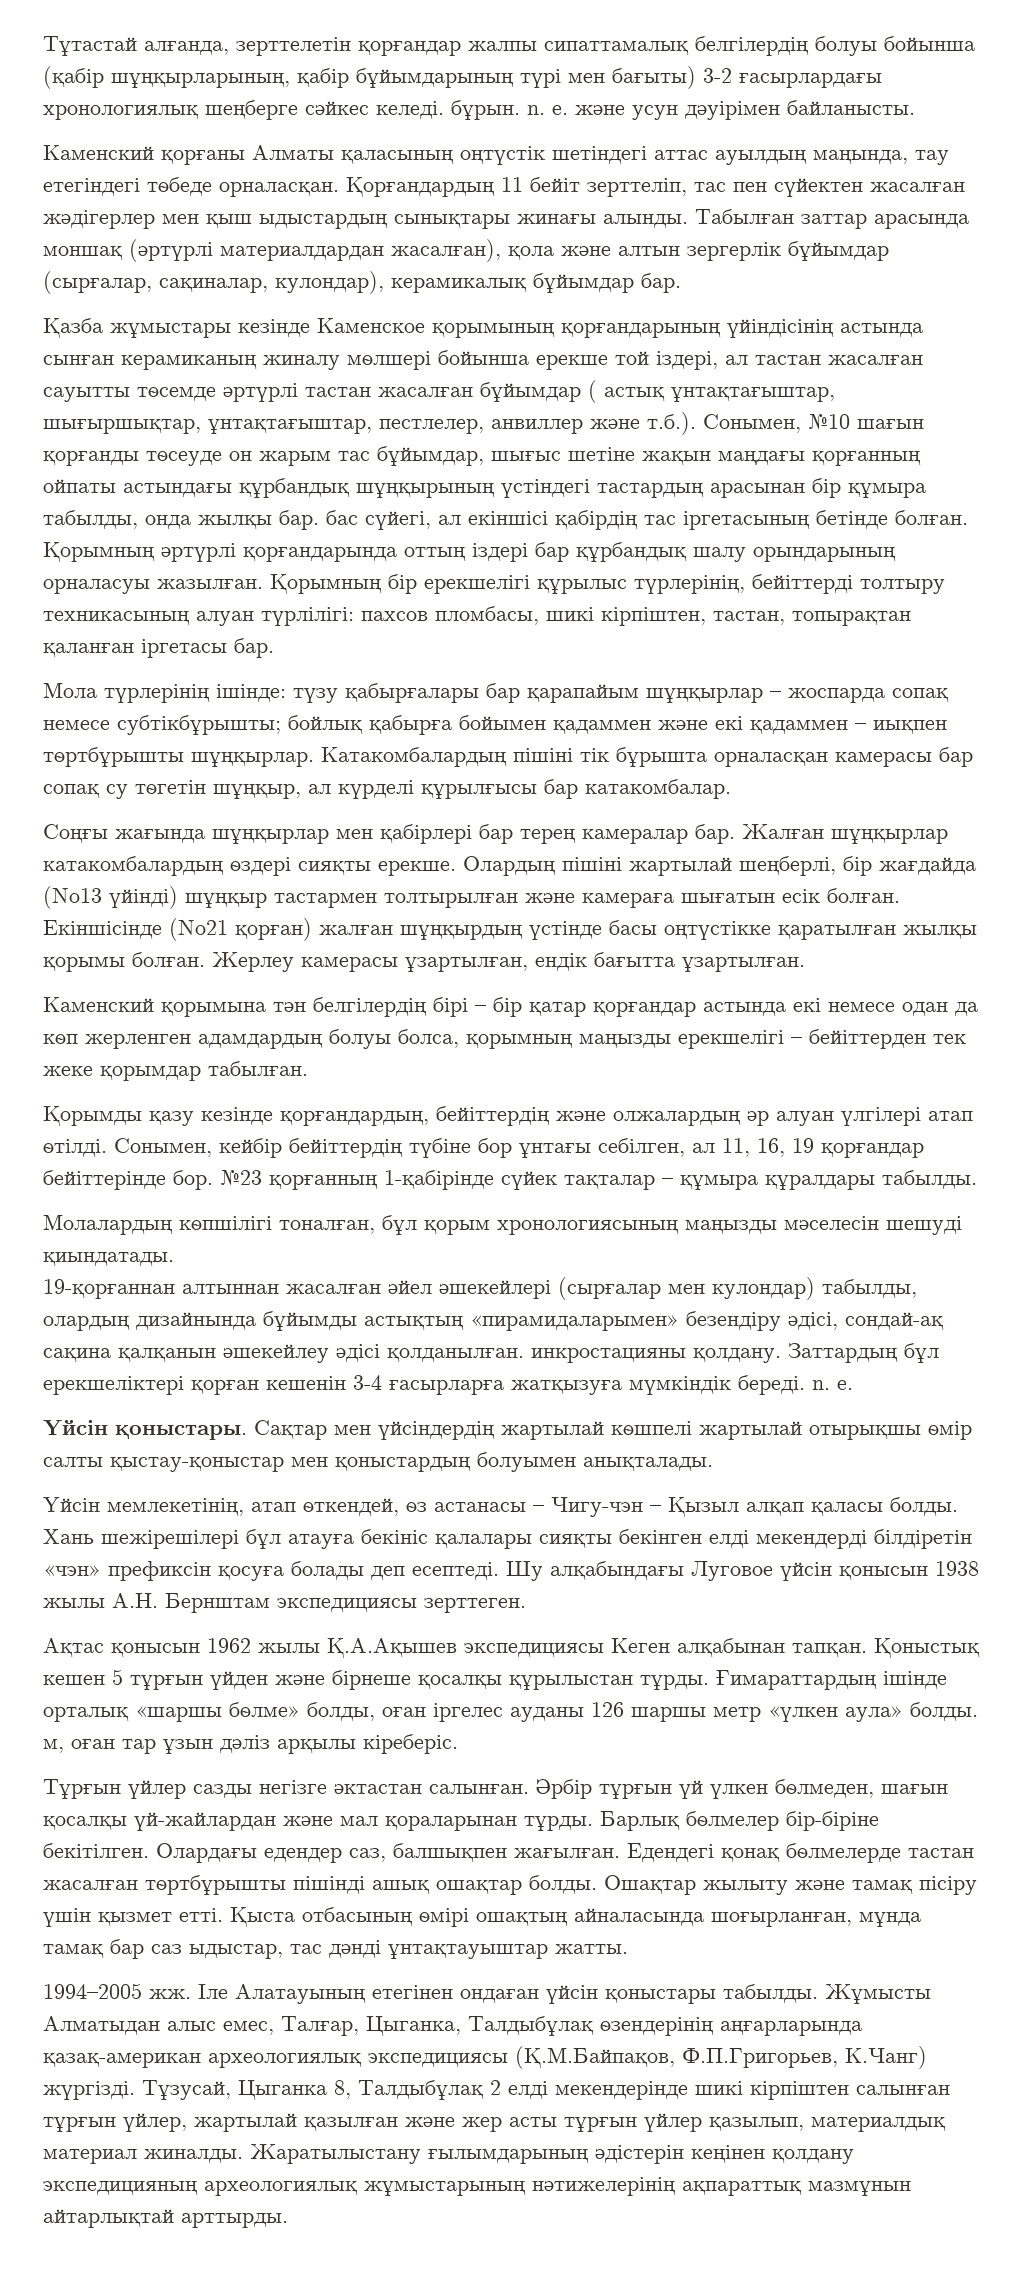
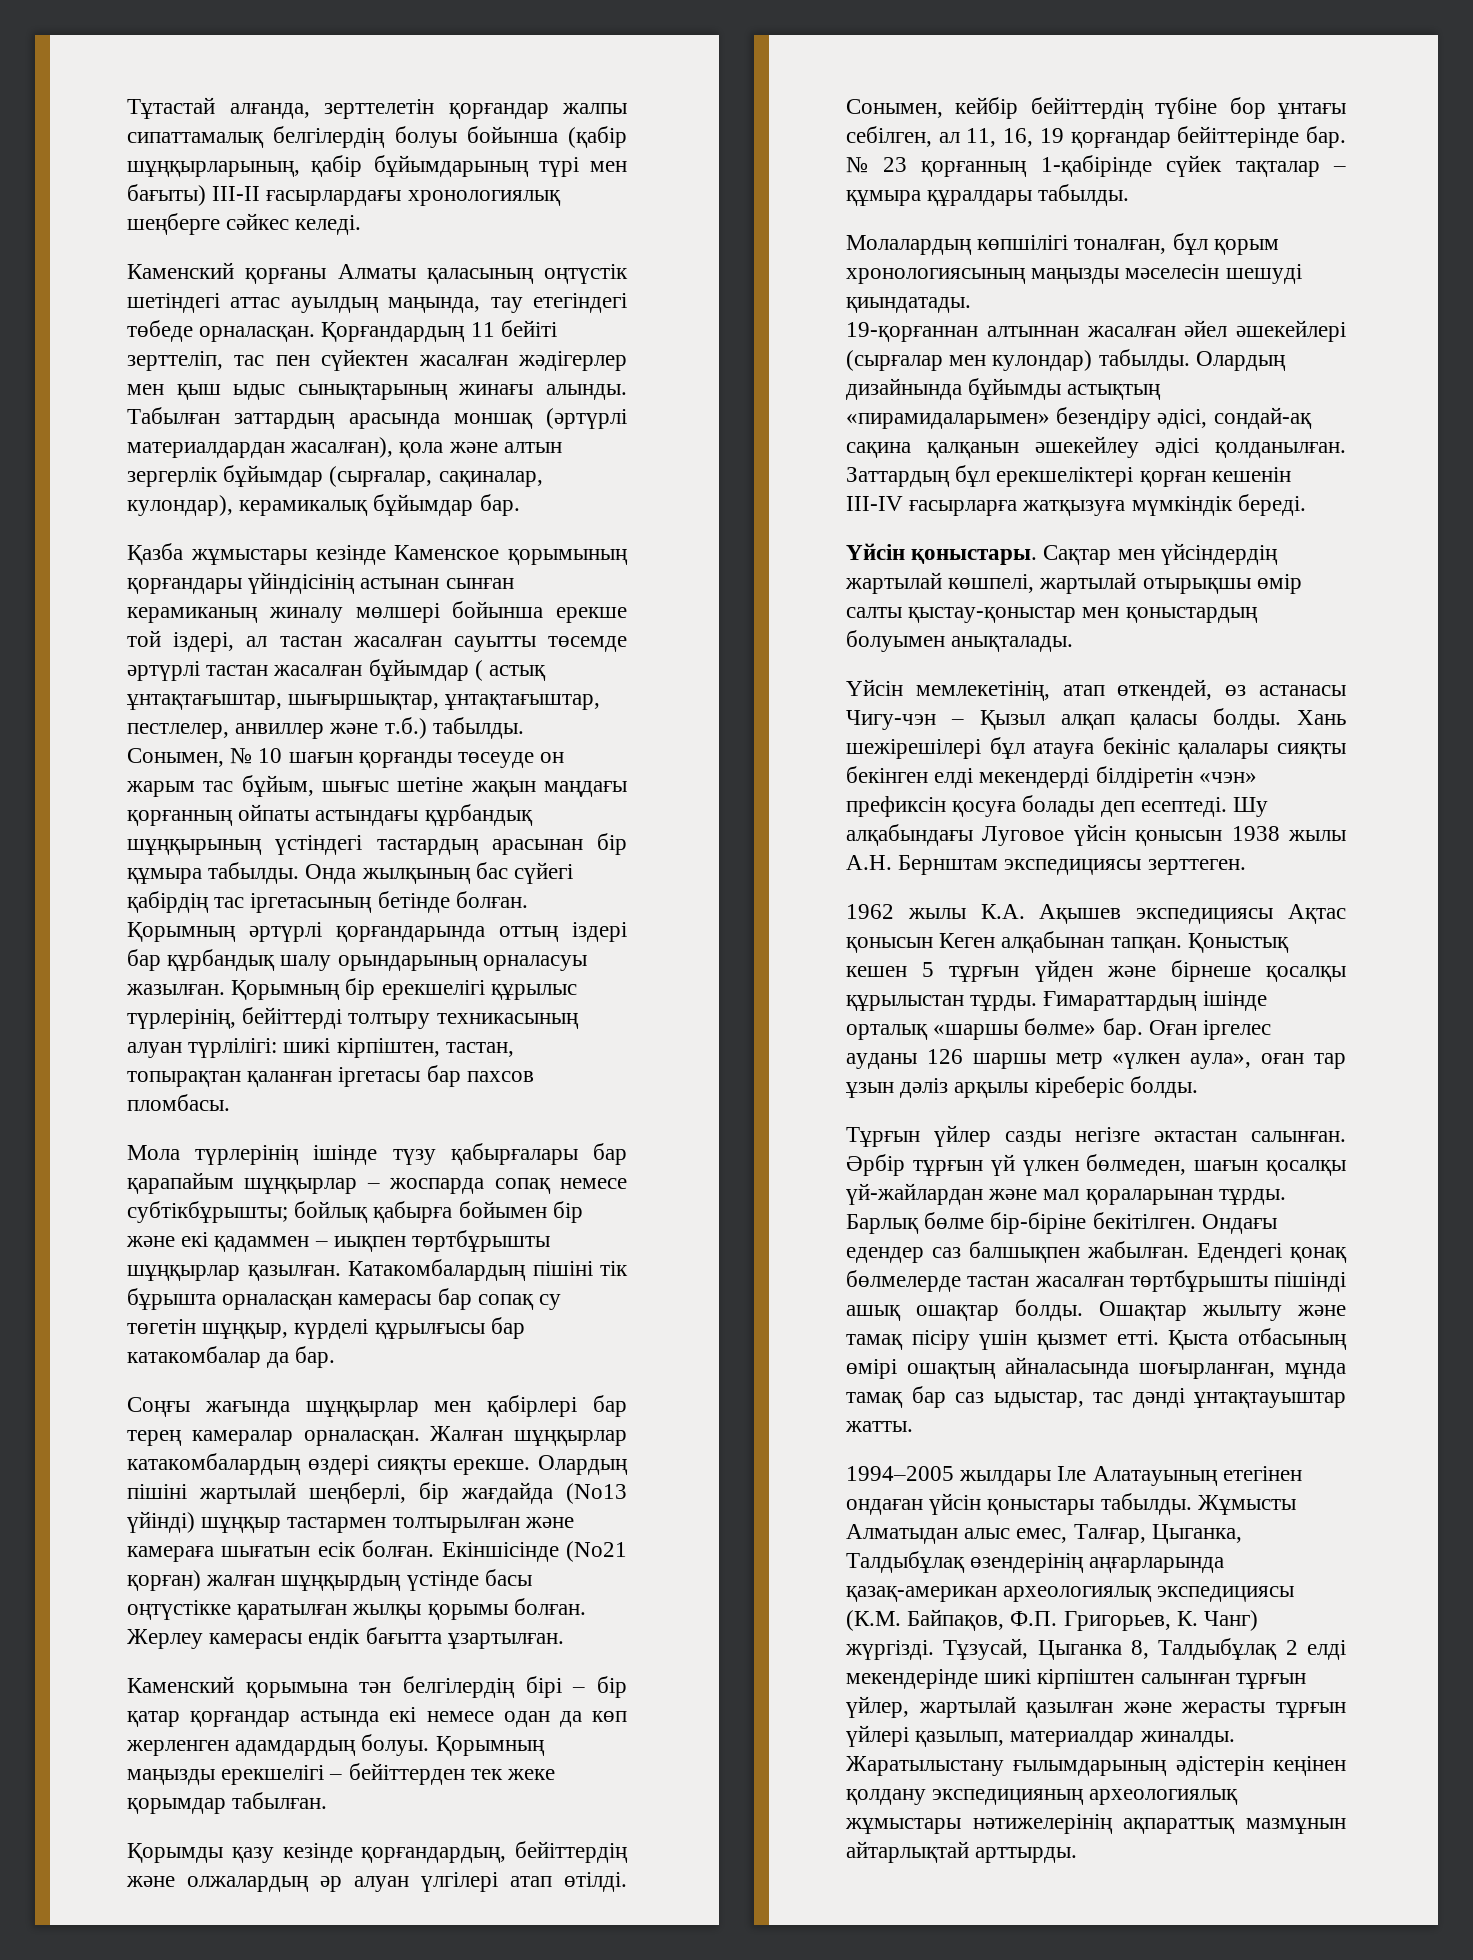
[703,68,732,83] 3-2 -> [212,186,261,201] III-II
[451,100,915,120] бұрын. n. e. және усун дәуірімен байланысты. -> (362, 225) none
[530,177,580,192] бейіт -> [500,320,557,337] бейіті
[259,214,510,229] ыдыстардың сынықтары -> [233,384,448,400] ыдыс сынықтарының
[801,214,867,229] заттар -> [234,413,336,429] заттардың
[561,319,923,338] қорғандарының үйіндісінің астында -> [127,572,440,594] қорғандары үйіндісінің астынан
[647,412,850,435] т.б.). Сонымен, №10 -> [384,717,524,739] [127,748,283,767] т.б.) табылды. Сонымен, № 10
[377,446,484,466] бұйымдар, -> [241,775,314,797] бұйым,
[43,510,548,530] табылды, онда жылқы бар. бас сүйегі, ал екіншісі -> [208,862,574,884] табылды. Онда жылқының бас сүйегі
[361,606,539,625] пахсов пломбасы, -> (278, 1048) none
[234,638,274,658] бар. -> [426,1065,534,1087] [127,1094,230,1111] бар пахсов пломбасы.
[216,684,286,702] ішінде: -> [313,1145,378,1165] ішінде
[553,720,651,734] қадаммен -> [552,1201,583,1223] бір
[191,752,314,767] шұңқырлар. -> [127,1265,341,1281] шұңқырлар қазылған.
[308,784,331,794] ал -> (289, 1331) none
[585,779,731,799] катакомбалар. -> [127,1346,336,1368] катакомбалар да бар.
[695,824,735,844] бар. -> [303,1430,420,1446] орналасқан.
[405,957,528,972] ұзартылған, -> (303, 1641) none
[329,1029,573,1049] болуы болса, қорымның -> [361,1734,545,1756] болуы. Қорымның
[173,1170,262,1190] бор. №23 -> [1306,126,1346,148] [846,157,907,173] бар. № 23
[822,1279,917,1298] [43,1316,130,1331] табылды, олардың -> [1098,349,1286,371] табылды. Олардың
[531,1348,781,1363] инкростацияны қолдану. -> (1346, 450) none
[353,1375,382,1390] 3-4 -> [846,496,903,511] III-IV
[812,1380,853,1390] n. e. -> (1306, 505) none
[611,1421,692,1435] көшпелі -> [948,574,1035,593] көшпелі,
[533,1505,544,1512] – -> (1346, 690) none
[43,1638,604,1658] Ақтас қонысын 1962 жылы Қ.А.Ақышев экспедициясы -> [846,904,1346,924] [846,937,933,953] 1962 жылы К.А. Ақышев экспедициясы Ақтас қонысын
[307,1702,426,1721] болды, оған -> [1102,1018,1197,1040] бар. Оған
[845,1702,978,1722] [43,1739,64,1753] аула» болды. м, -> [1190,1053,1252,1069] аула»,
[363,1734,458,1754] кіреберіс. -> [1034,1076,1198,1098] кіреберіс болды.
[686,1811,779,1831] бөлмелер -> [924,1212,985,1229] бөлме
[156,1843,620,1863] Олардағы едендер саз, балшықпен жағылған. -> [1201,1214,1277,1234] [846,1241,1189,1263] Ондағы едендер саз балшықпен жабылған.
[149,1989,191,1999] жж. -> [959,1470,1052,1486] жылдары
[515,2046,927,2069] (Қ.М.Байпақов, Ф.П.Григорьев, К.Чанг) -> [846,1609,1259,1631] (К.М. Байпақов, Ф.П. Григорьев, К. Чанг)
[462,2113,946,2132] [43,2149,137,2164] жер асты тұрғын үйлер қазылып, материалдық материал -> [1181,1702,1346,1718] [846,1725,1135,1747] жерасты тұрғын үйлері қазылып, материалдар
[364,2181,526,2196] жұмыстарының -> [845,1818,961,1834] жұмыстары

